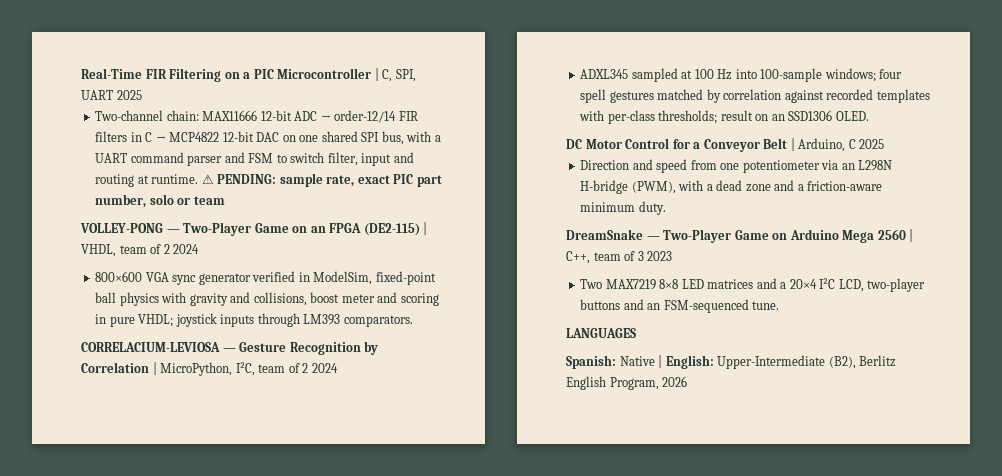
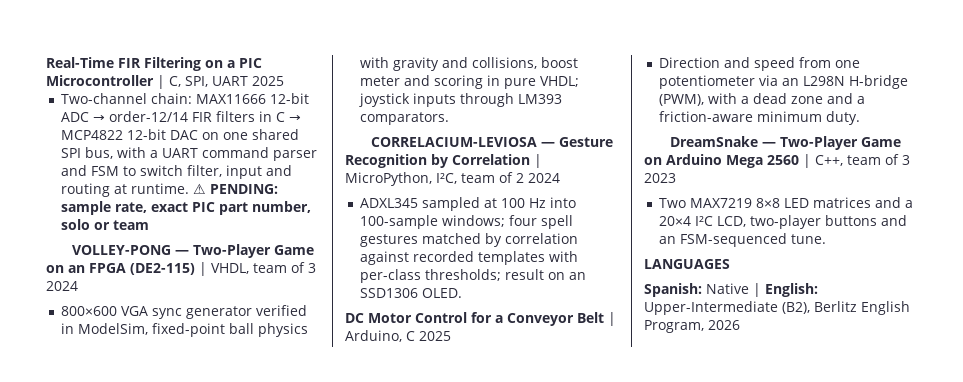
[163,244,170,254] 2 -> [308,263,316,273] 3

